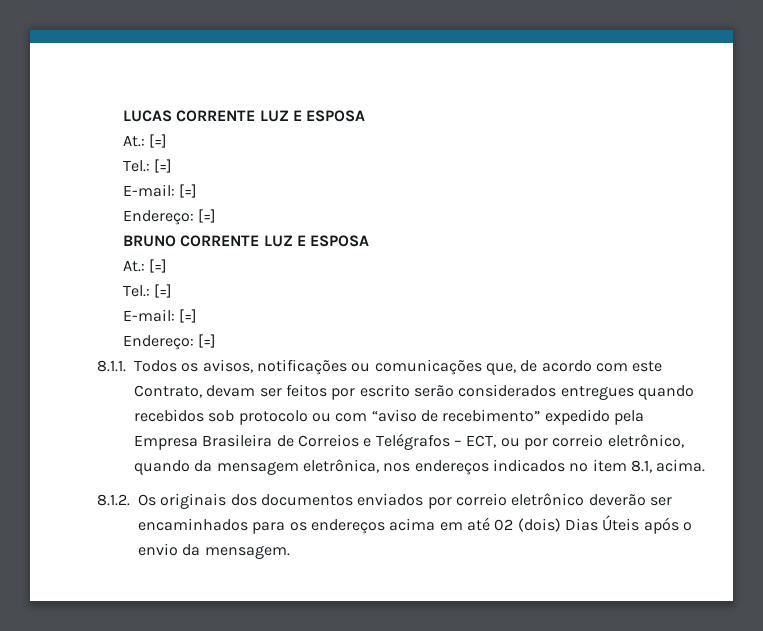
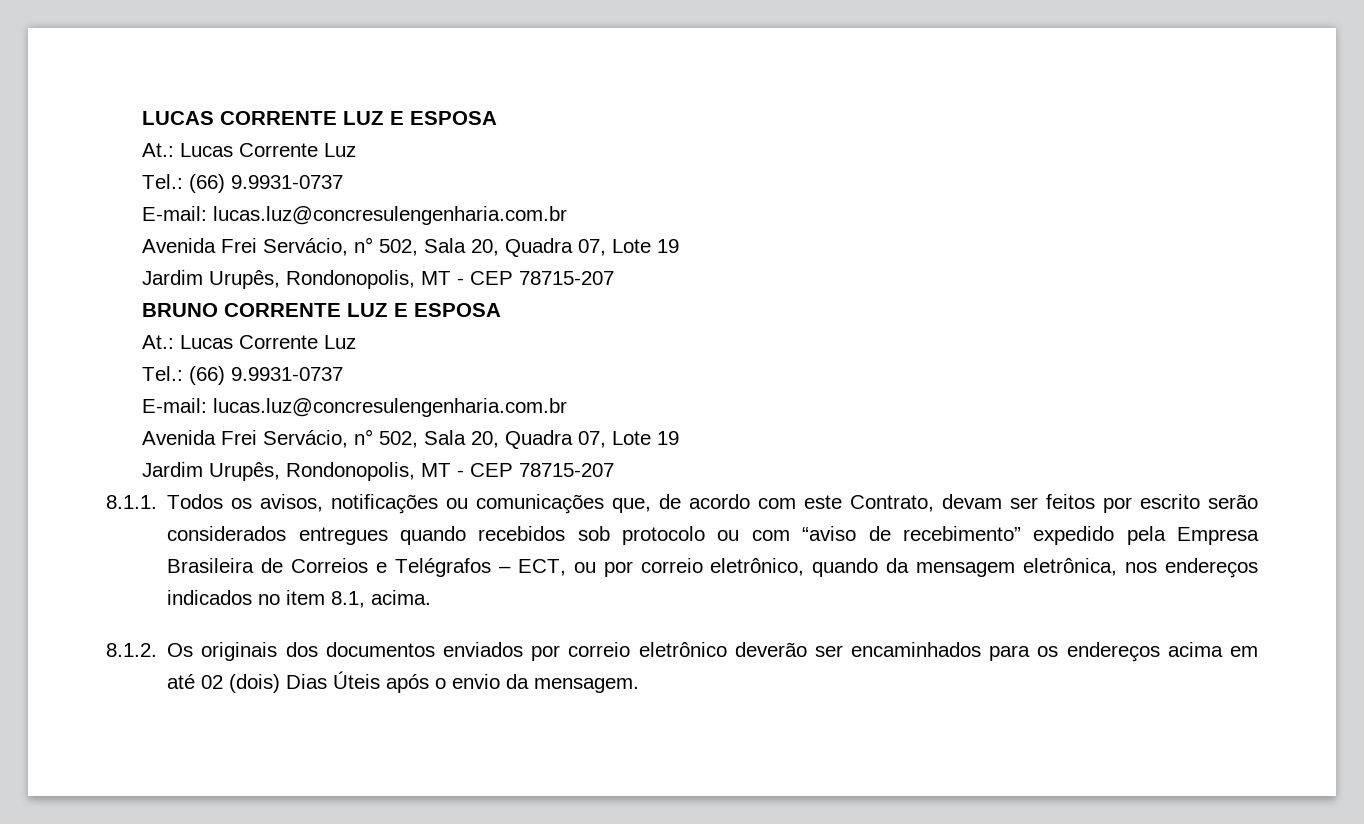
[149,134,168,148] [123,159,173,173] [123,184,198,198] [123,209,217,225] [=] // Tel.: [=] // E-mail: [=] // Endereço: [=] -> [179,143,356,157] [141,174,343,193] [141,206,567,225] [141,237,679,257] [141,270,614,289] Lucas Corrente Luz // Tel.: (66) 9.9931-0737 // E-mail: lucas.luz@concresulengenharia.com.br // Avenida Frei Servácio, n° 502, Sala 20, Quadra 07, Lote 19 // Jardim Urupês, Rondonopolis, MT - CEP 78715-207
[149,259,168,273] [123,284,173,298] [123,309,198,323] [123,334,217,350] [=] // Tel.: [=] // E-mail: [=] // Endereço: [=] -> [179,335,356,349] [141,366,343,385] [141,398,567,417] [141,429,679,449] [141,462,614,481] Lucas Corrente Luz // Tel.: (66) 9.9931-0737 // E-mail: lucas.luz@concresulengenharia.com.br // Avenida Frei Servácio, n° 502, Sala 20, Quadra 07, Lote 19 // Jardim Urupês, Rondonopolis, MT - CEP 78715-207

